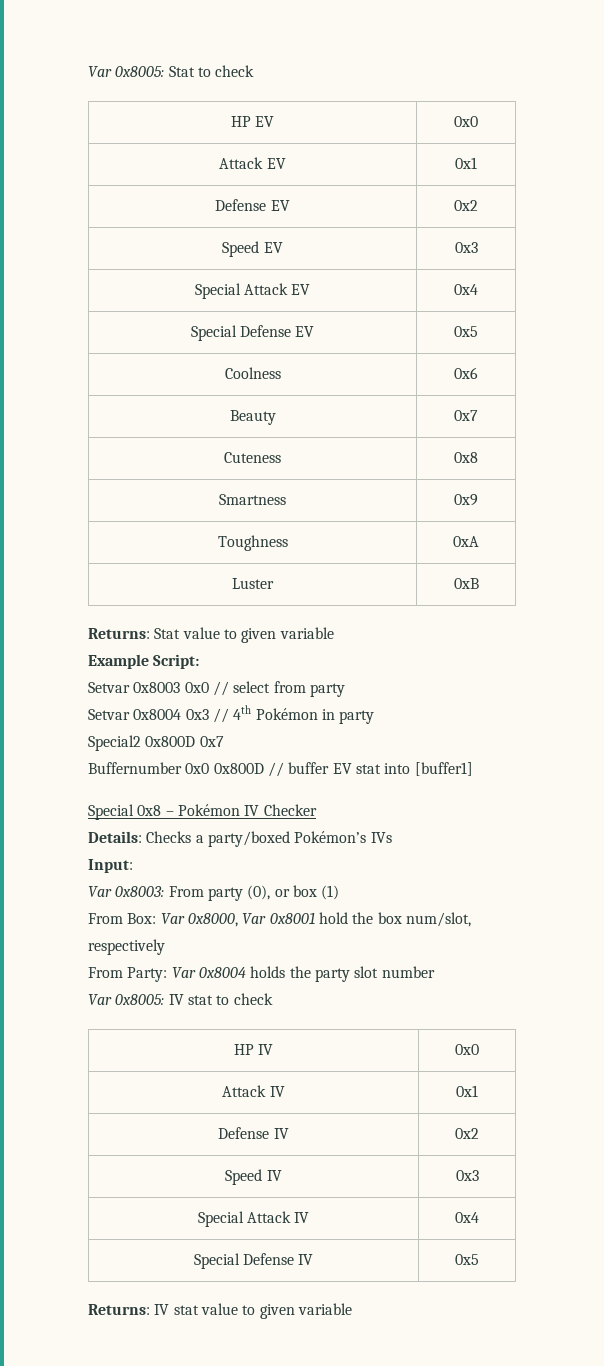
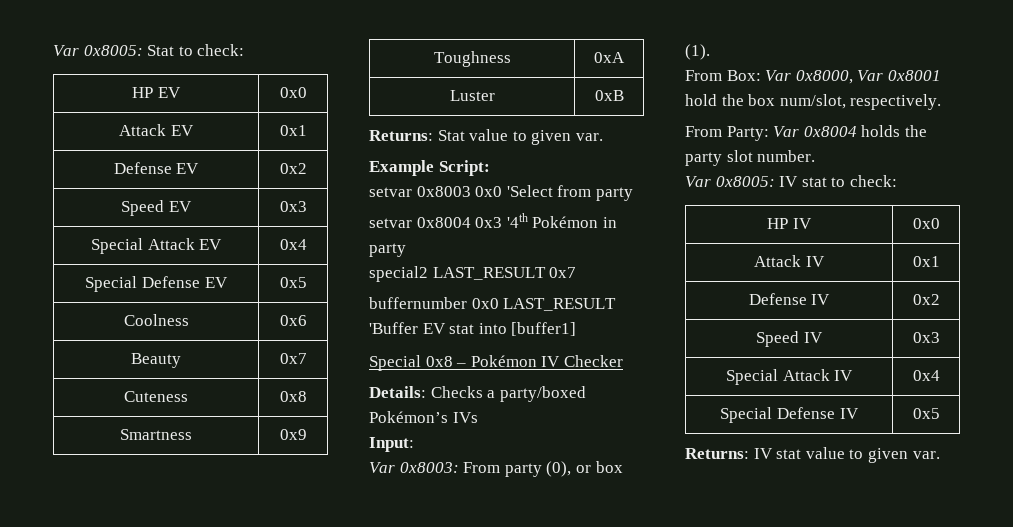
[215,65,255,77] check -> [197,44,245,56] check:
[279,627,334,639] variable -> [575,133,603,141] var.
[88,682,130,693] Setvar -> [369,187,412,197] setvar
[212,681,271,696] // select -> [506,185,553,197] 'Select
[88,709,130,720] Setvar -> [369,218,412,228] setvar
[212,705,252,723] // 4th -> [506,213,528,228] '4th
[88,735,224,751] [88,762,330,777] Special2 0x800D 0x7 // Buffernumber 0x0 0x800D // buffer -> [369,266,577,282] [369,297,617,311] [369,322,418,334] special2 LAST_RESULT 0x7 // buffernumber 0x0 LAST_RESULT 'Buffer
[321,885,340,900] (1) -> [685,44,710,60] (1).
[88,939,165,955] respectively -> [850,94,942,110] respectively.
[381,966,435,978] number -> [757,150,816,162] number.
[233,993,273,1005] check -> [849,175,897,187] check:
[297,1303,352,1315] variable -> [912,451,940,459] var.

